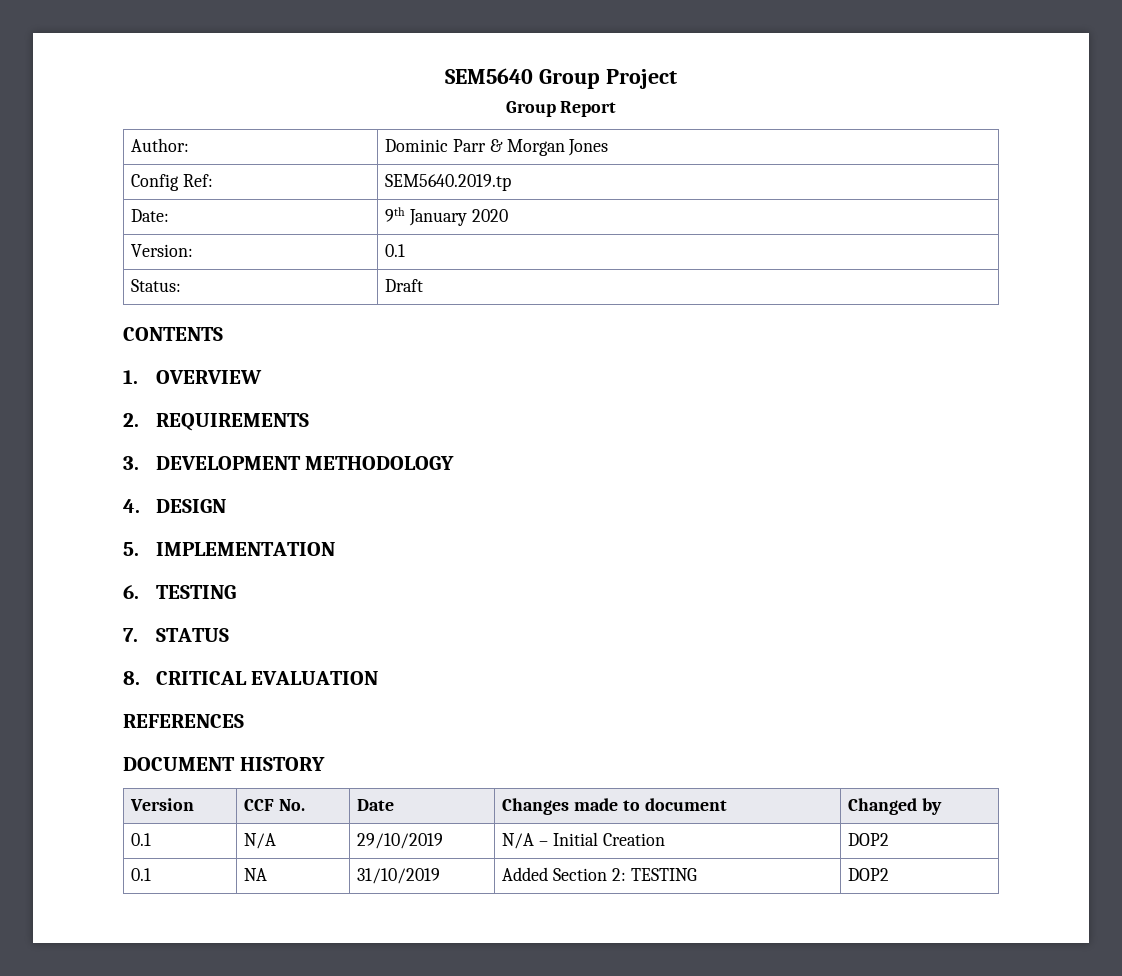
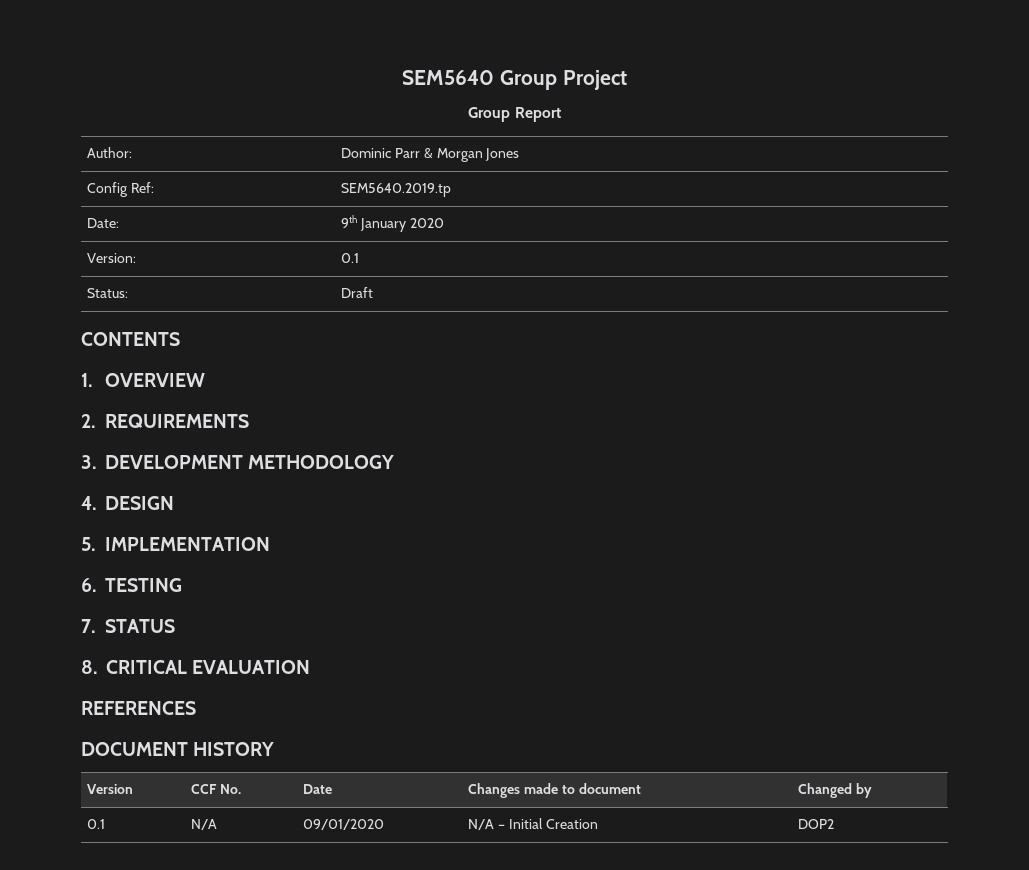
[357,833,444,849] 29/10/2019 -> [303,819,385,830] 09/01/2020
[131,868,152,881] [244,868,268,881] [357,868,441,884] [502,867,697,881] [848,868,890,881] // 0.1 | NA | 31/10/2019 | Added Section 2: TESTING | DOP2 -> (835, 824) none

